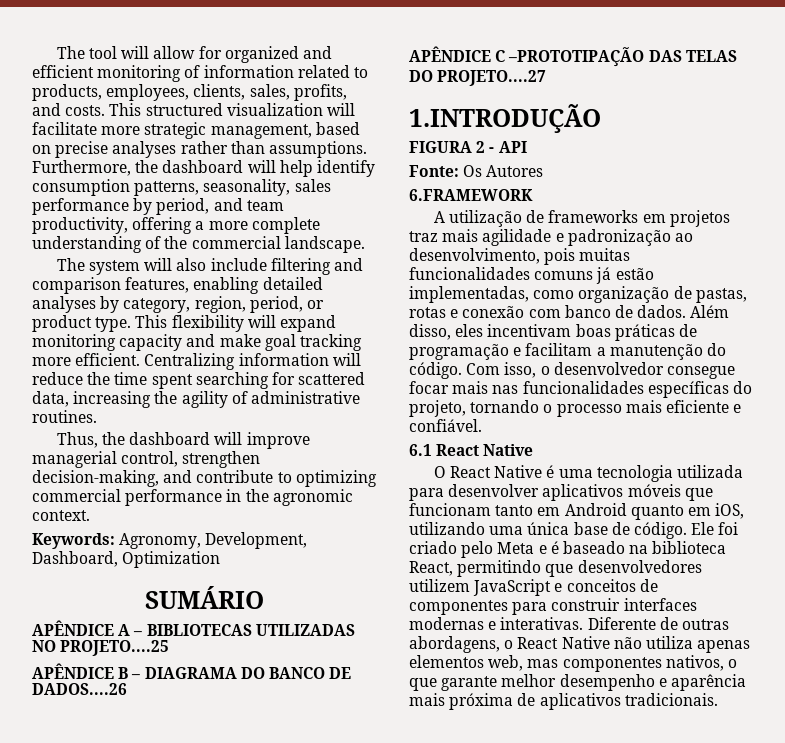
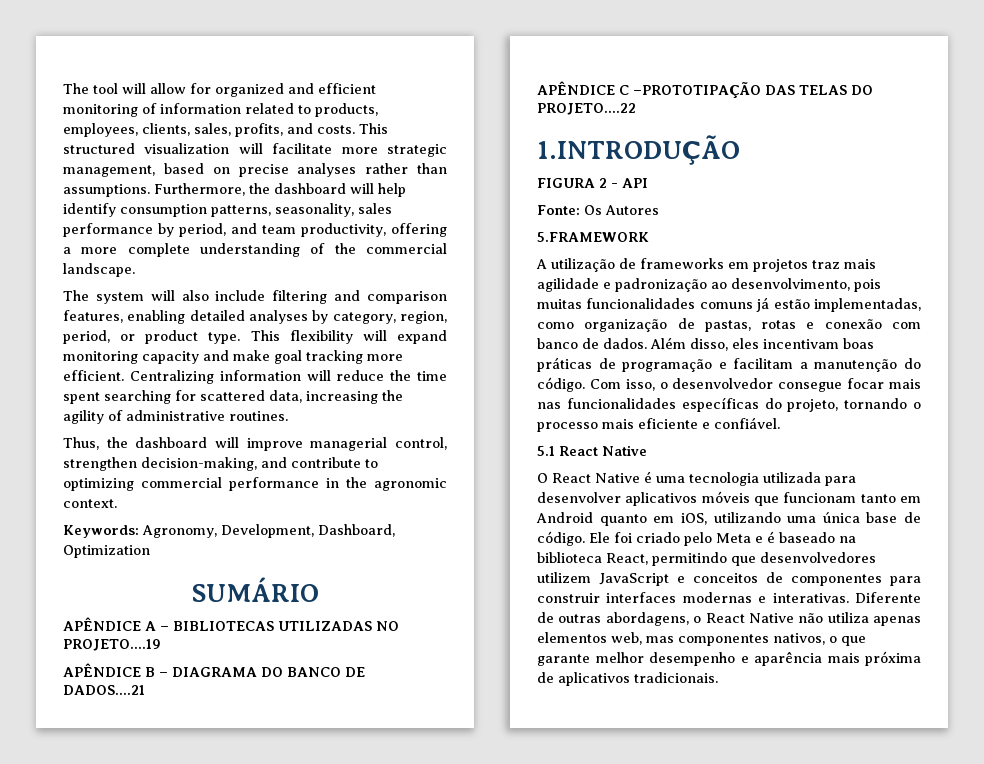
[60,640,170,656] PROJETO....25 -> [63,639,161,651] PROJETO....19
[32,683,127,695] DADOS....26 -> [63,685,145,695] DADOS....21
[437,70,547,86] PROJETO....27 -> [537,103,636,115] PROJETO....22
[409,189,533,201] 6.FRAMEWORK -> [537,232,649,242] 5.FRAMEWORK
[409,444,432,456] 6.1 -> [537,446,555,456] 5.1

